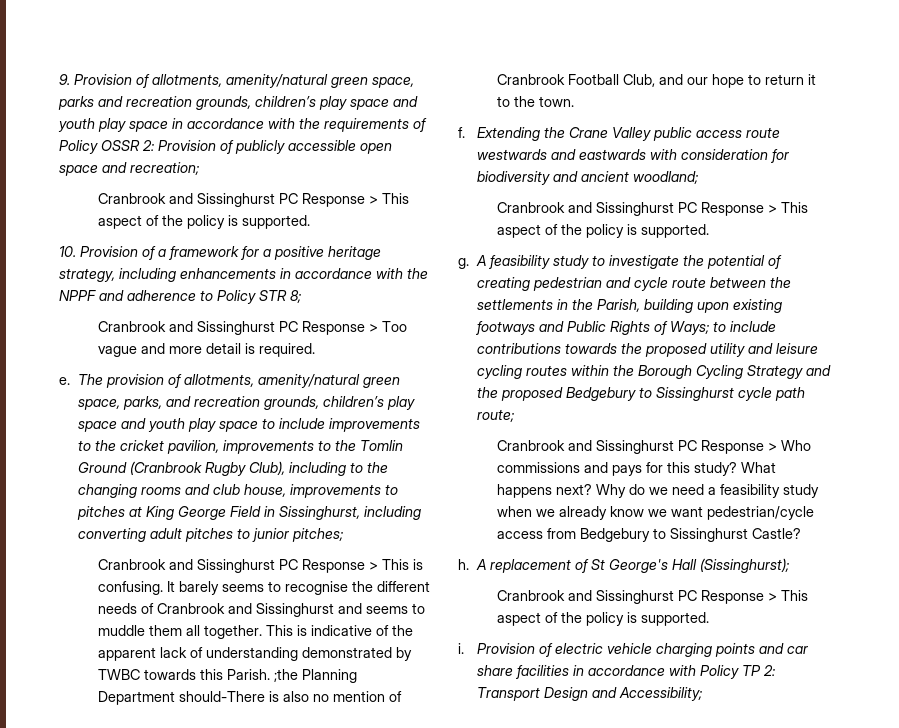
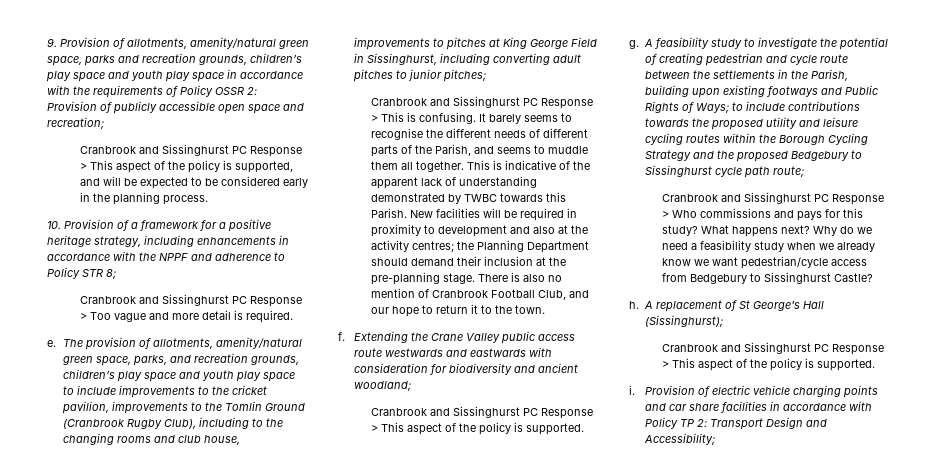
[241,215,310,229] supported. -> [234,161,293,173] [79,176,308,189] [79,192,208,205] supported, and will be expected to be considered early in the planning process.
[156,603,334,617] Cranbrook and Sissinghurst -> [542,128,588,138] [370,144,471,157] different parts of the Parish,
[273,669,357,683] [97,691,265,705] ;the Planning Department should-There -> [409,208,577,221] [370,224,588,237] [370,240,589,253] [370,256,566,266] [370,272,508,285] New facilities will be required in proximity to development and also at the activity centres; the Planning Department should demand their inclusion at the pre-planning stage. There

